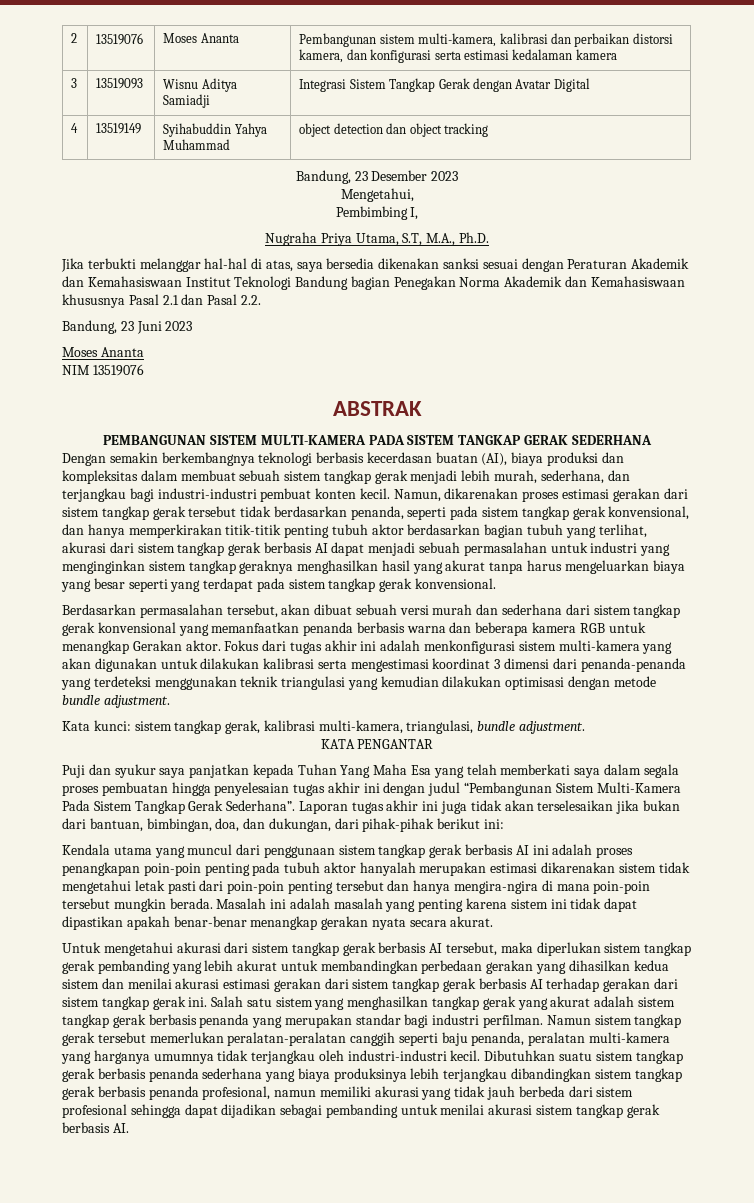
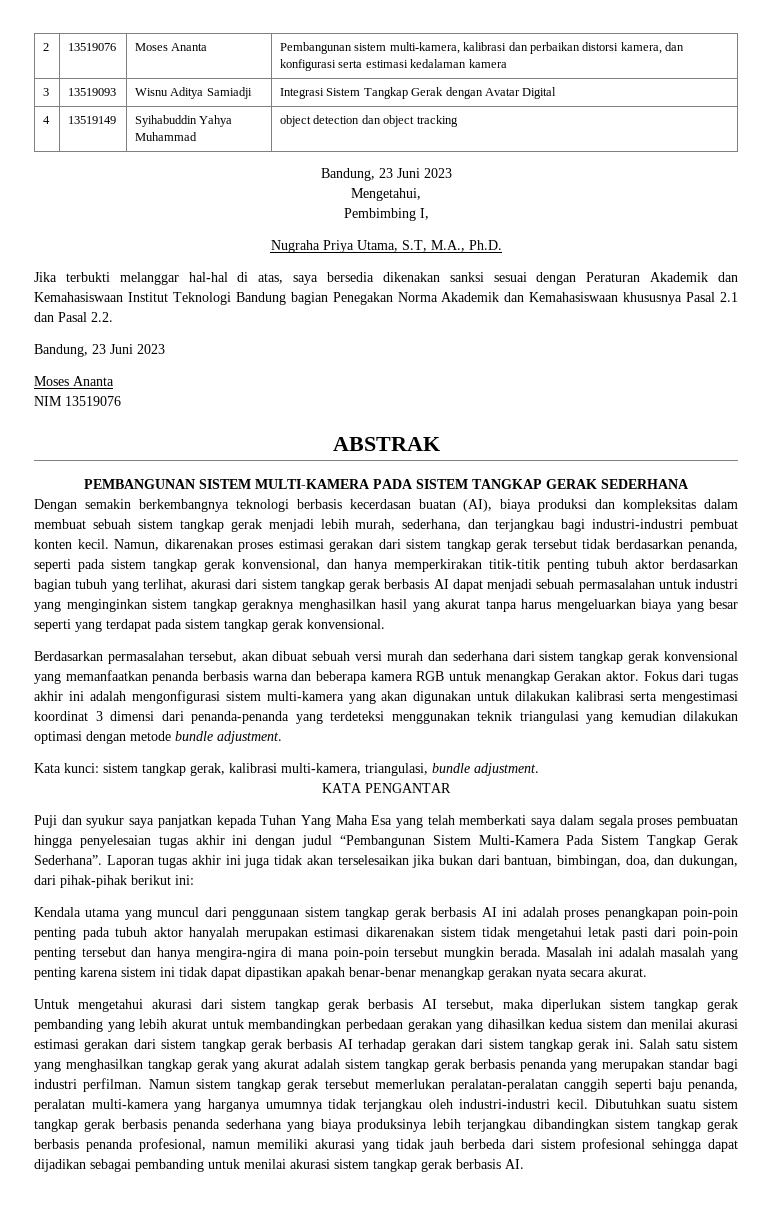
[371,170,428,181] Desember -> [396,168,420,178] Juni
[424,640,516,654] menkonfigurasi -> [131,690,220,704] mengonfigurasi
[505,677,565,690] optimisasi -> [34,731,82,744] optimasi

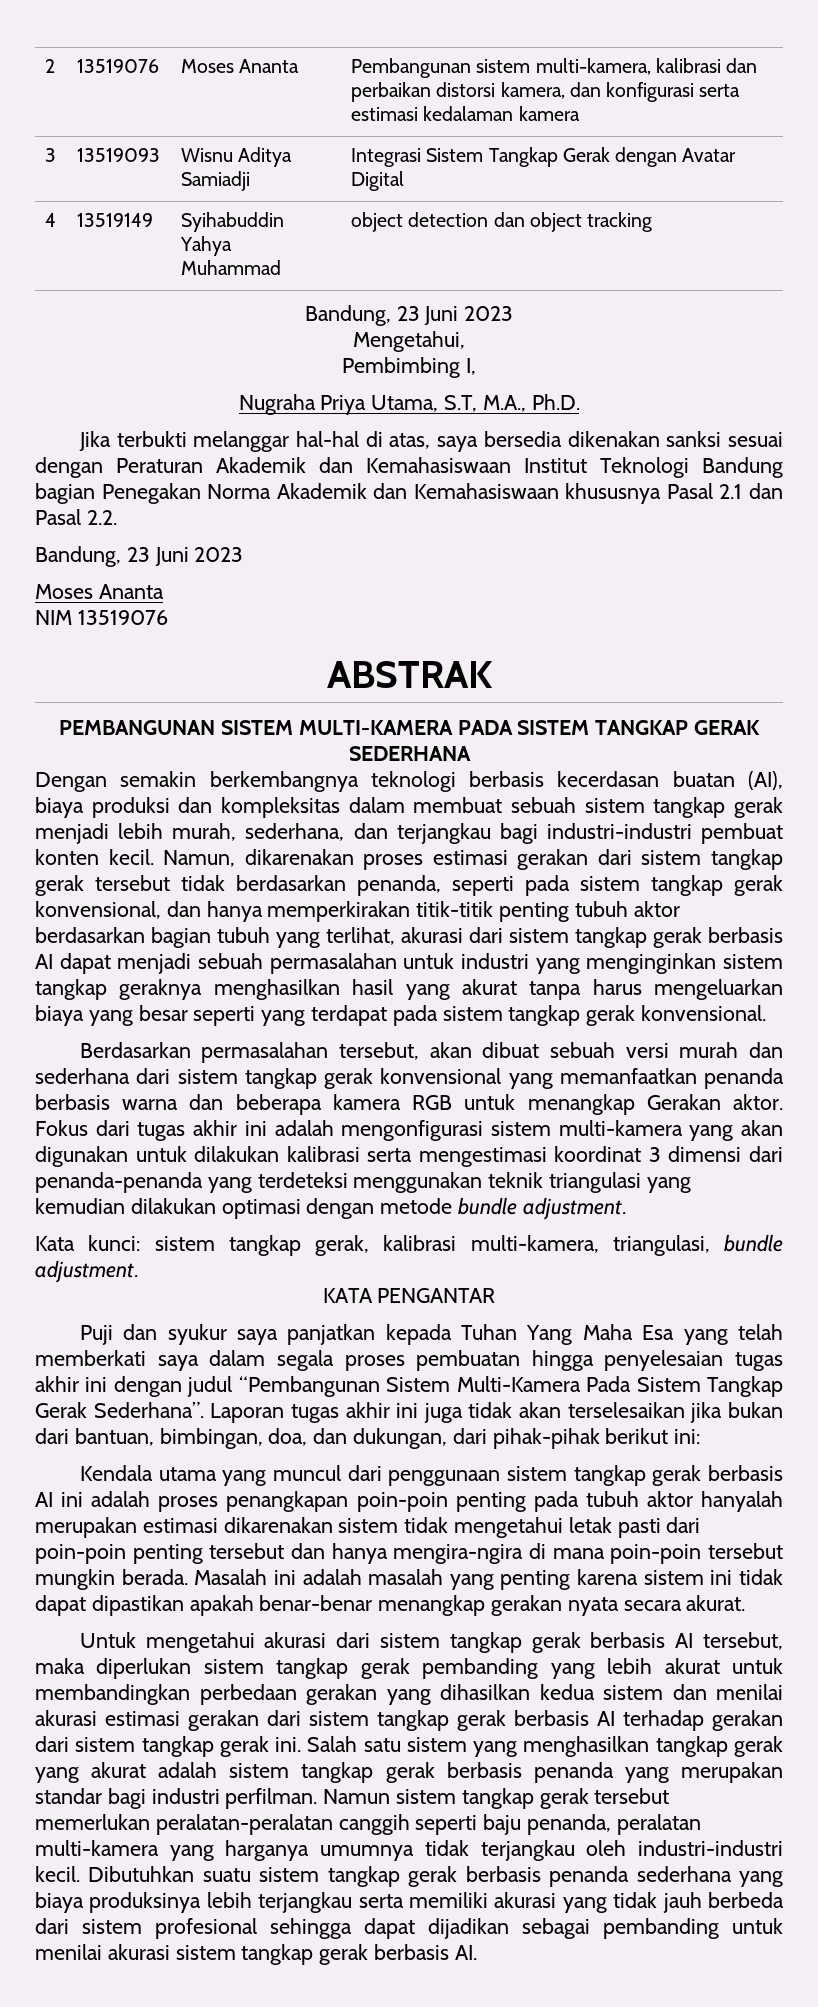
[532,1119,738,1132] [34,1138,251,1152] dibandingkan sistem tangkap gerak berbasis penanda profesional, namun -> [358,1894,404,1908] serta

